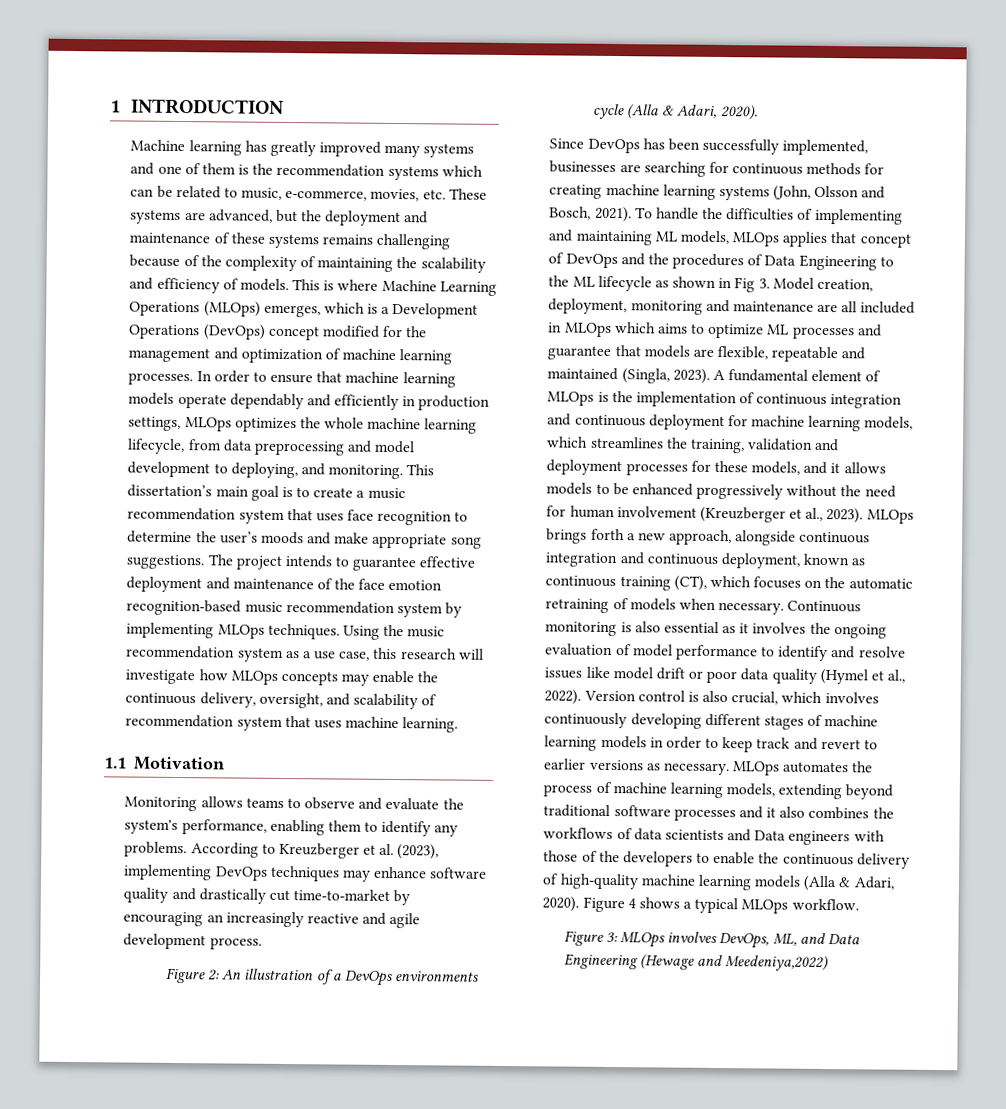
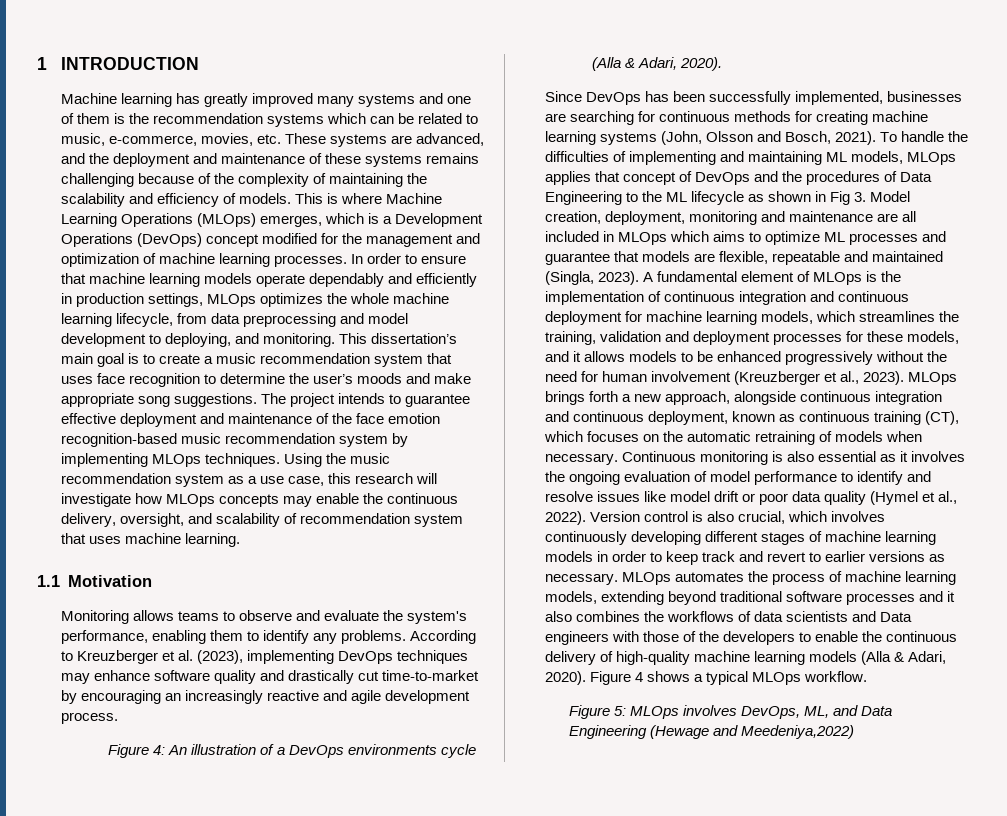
[275,209,298,223] but -> [60,153,85,164] and
[208,969,221,981] 2: -> [153,745,166,755] 4:
[605,931,618,943] 3: -> [613,706,626,716] 5:

